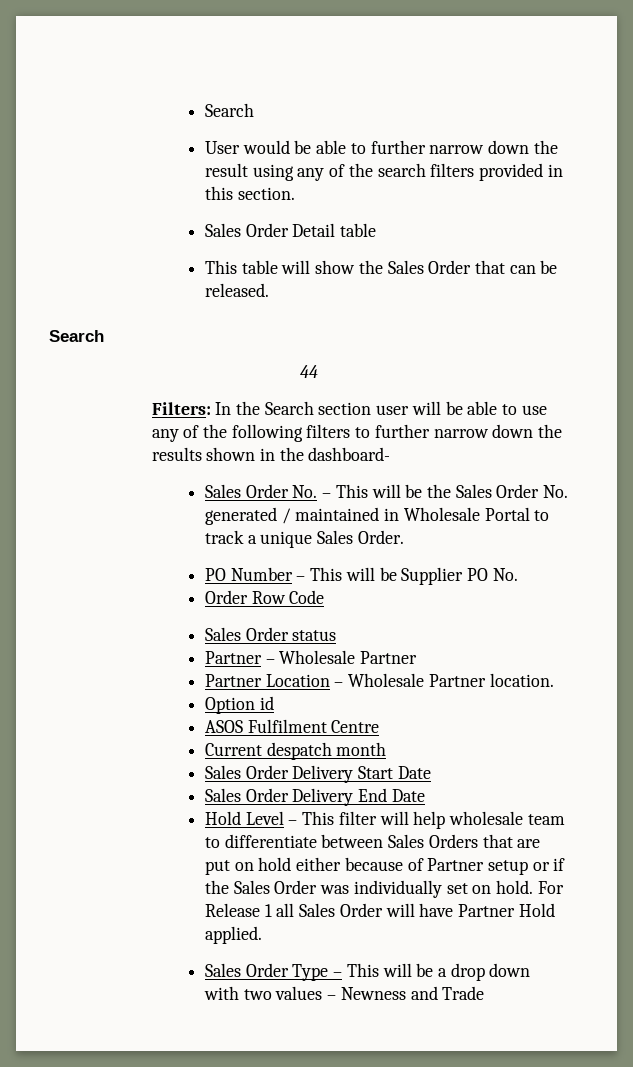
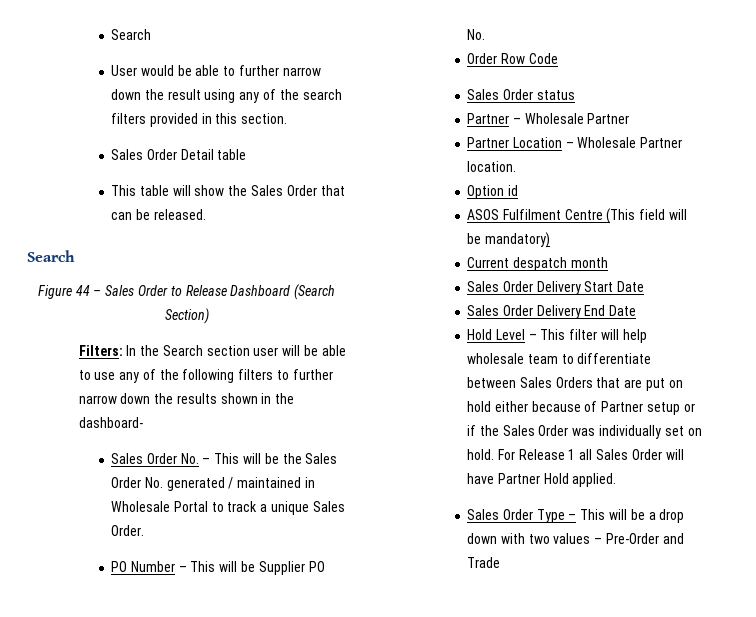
(104, 336) none -> [37,285,72,299] Figure
(318, 371) none -> [93,284,336,300] [164,308,209,324] – Sales Order to Release Dashboard (Search Section)
(380, 726) none -> [606,208,688,224] [467,232,550,248] (This field will be mandatory)
[340,987,406,1000] Newness -> [606,533,660,544] Pre-Order

